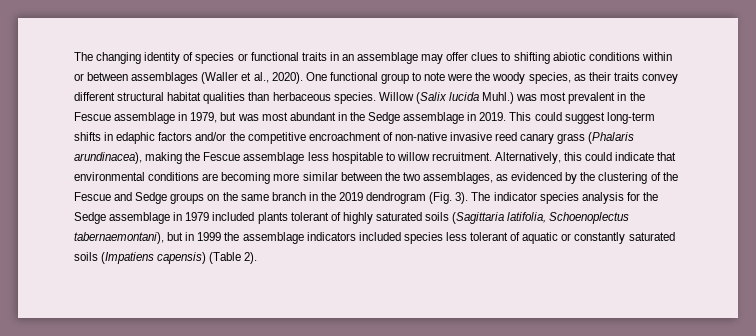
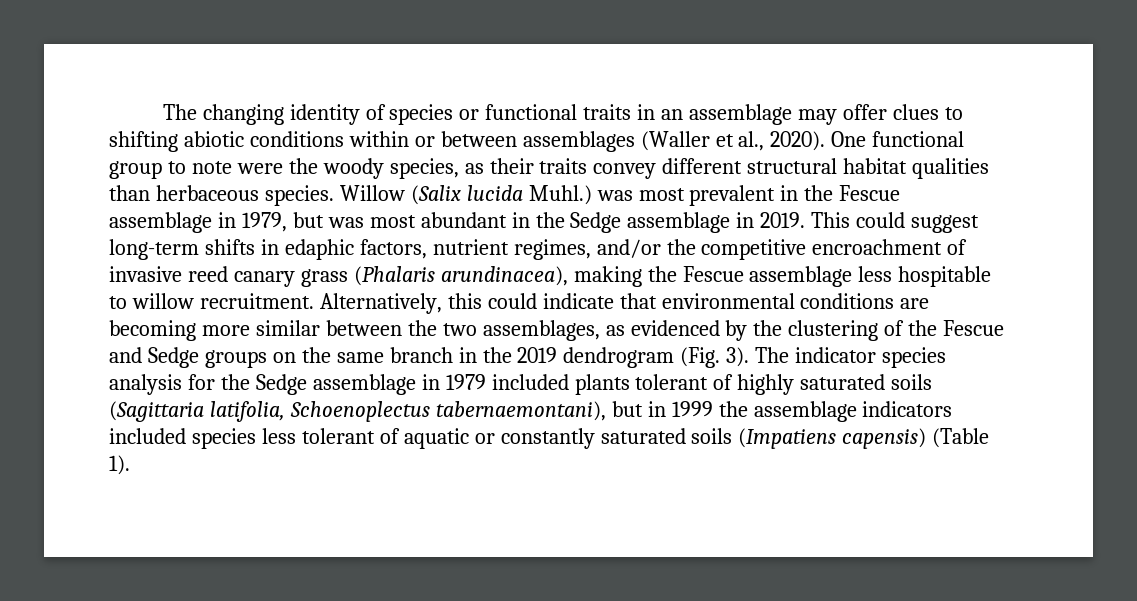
[158,132,193,141] factors -> [359,239,591,260] factors, nutrient regimes,
[394,132,447,141] non-native -> (968, 247) none
[244,252,258,264] 2). -> [109,455,130,475] 1).

